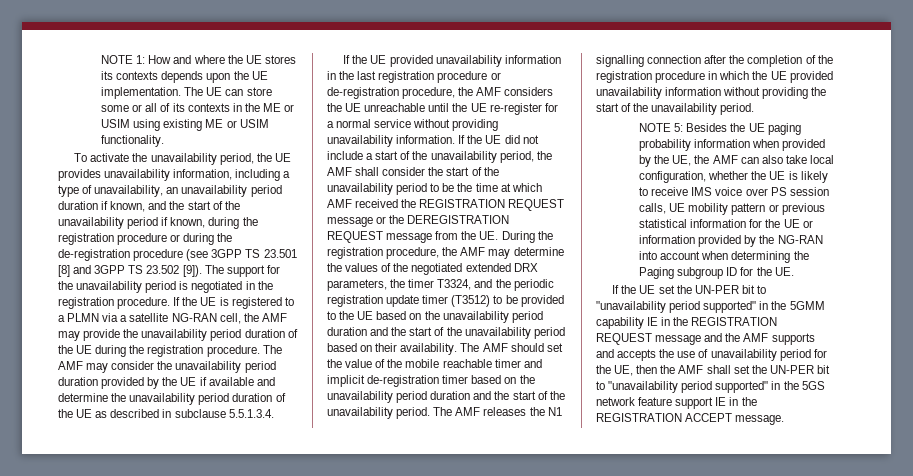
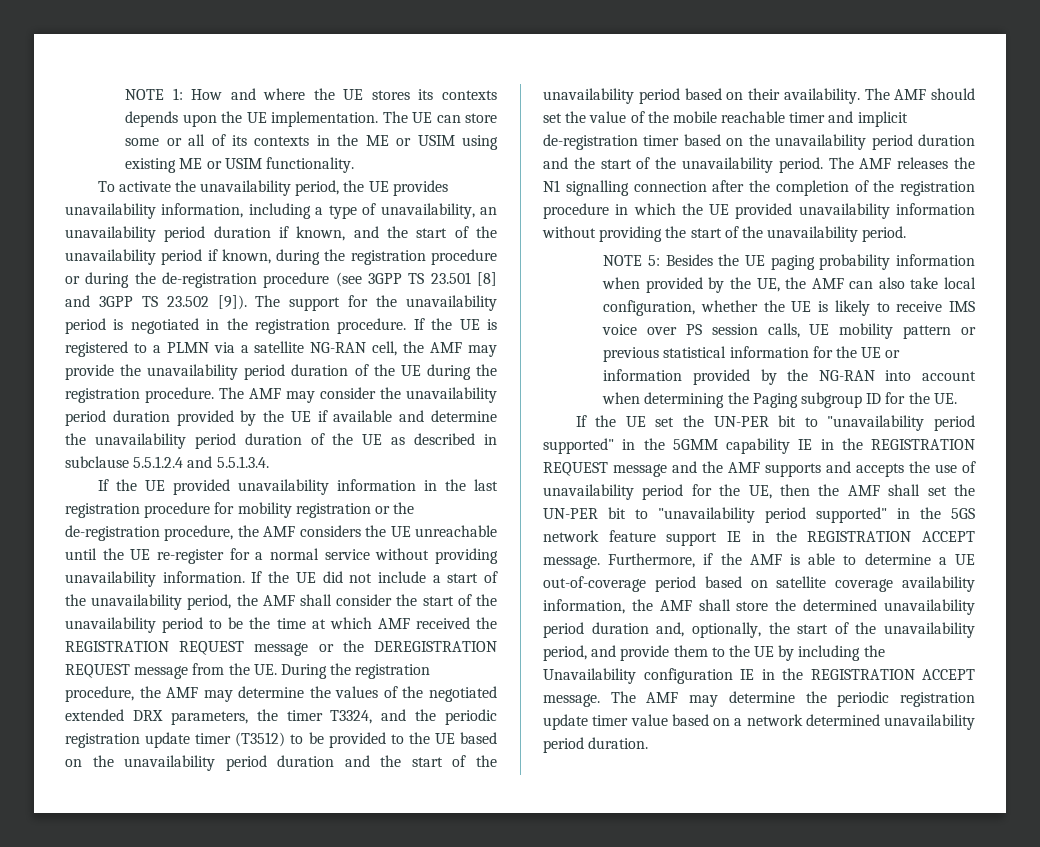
(226, 413) none -> [133,456,213,468] 5.5.1.2.4 and
[490,72,501,80] or -> [214,502,415,518] for mobility registration or the
(785, 420) none -> [608,553,975,568] [543,576,975,592] [543,599,975,615] [543,622,975,638] [543,645,885,661] [543,668,975,684] [543,691,975,707] [543,714,975,730] [543,737,649,753] Furthermore, if the AMF is able to determine a UE out-of-coverage period based on satellite coverage availability information, the AMF shall store the determined unavailability period duration and, optionally, the start of the unavailability period, and provide them to the UE by including the Unavailability configuration IE in the REGISTRATION ACCEPT message. The AMF may determine the periodic registration update timer value based on a network determined unavailability period duration.

